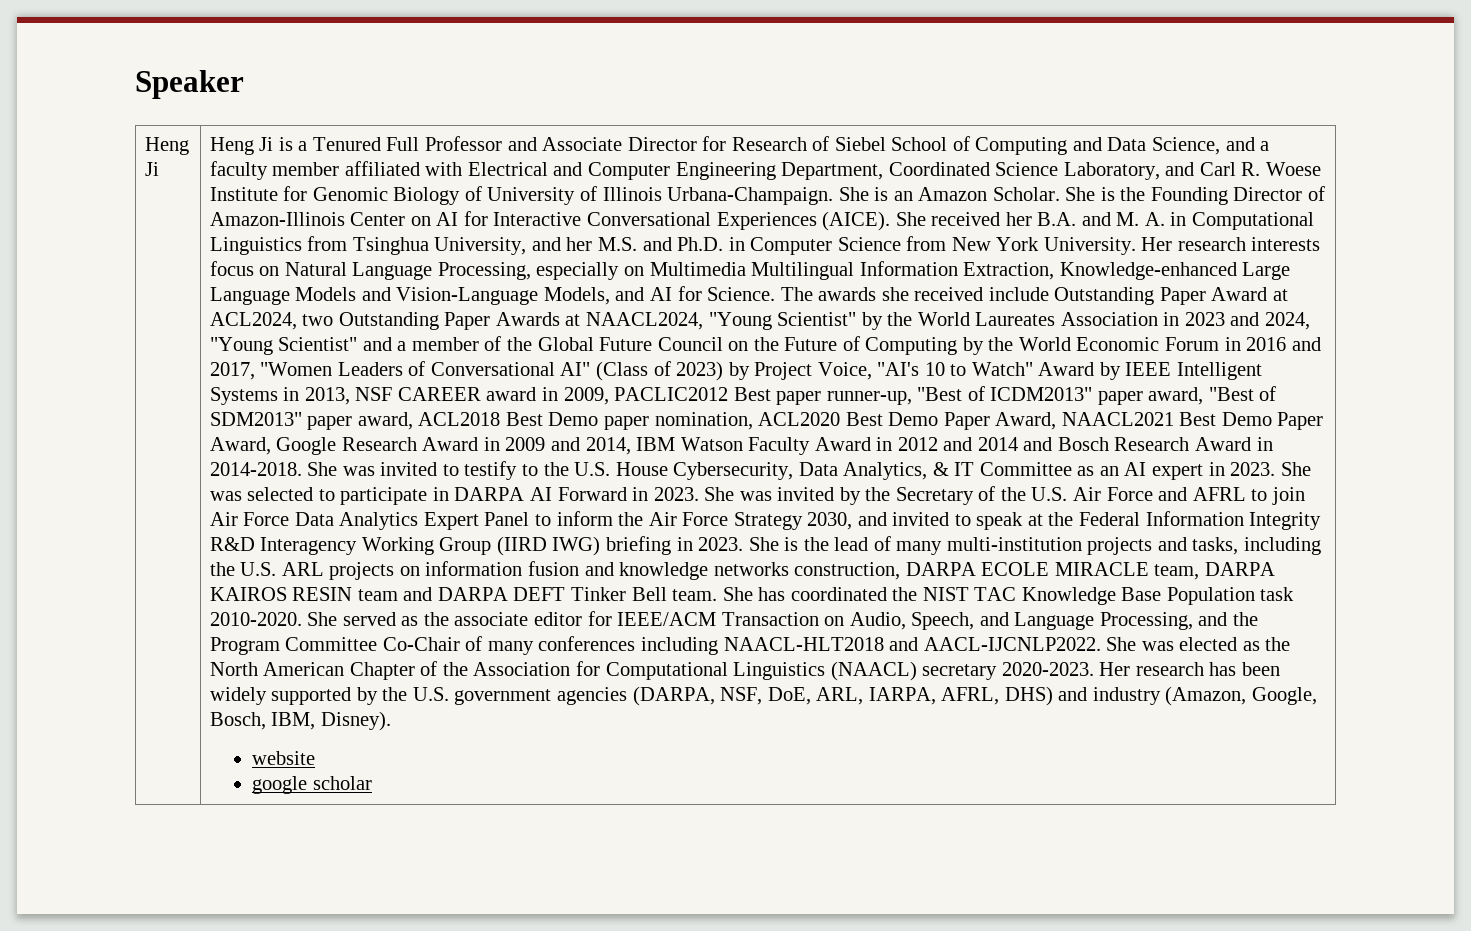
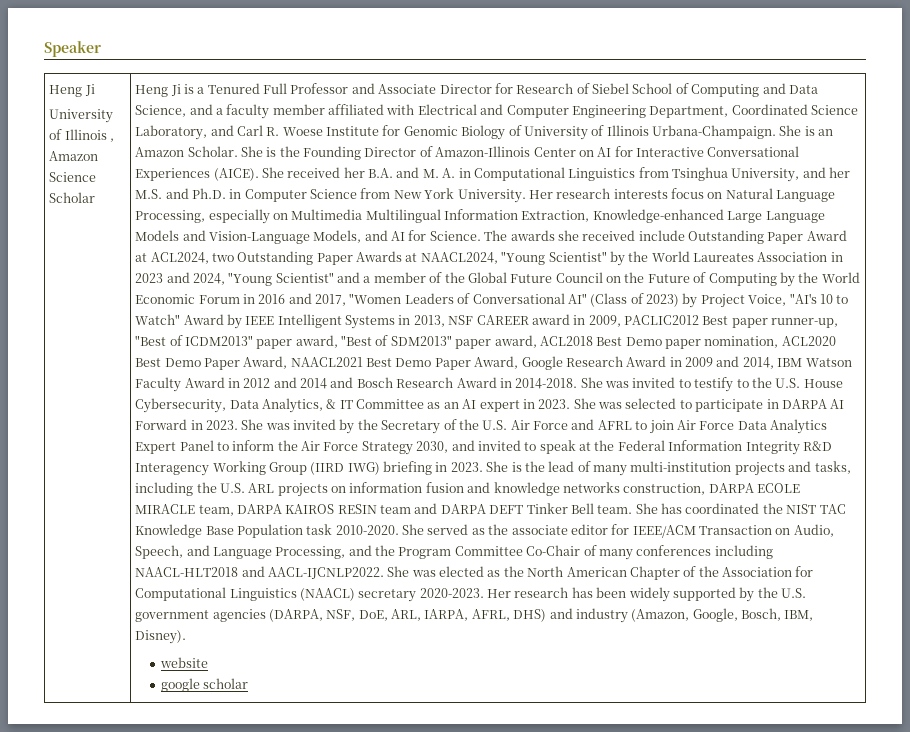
(159, 169) none -> [49,109,114,123] [49,129,114,142] [49,151,99,161] [49,172,97,182] [49,192,96,203] // University of Illinois , Amazon Science Scholar

